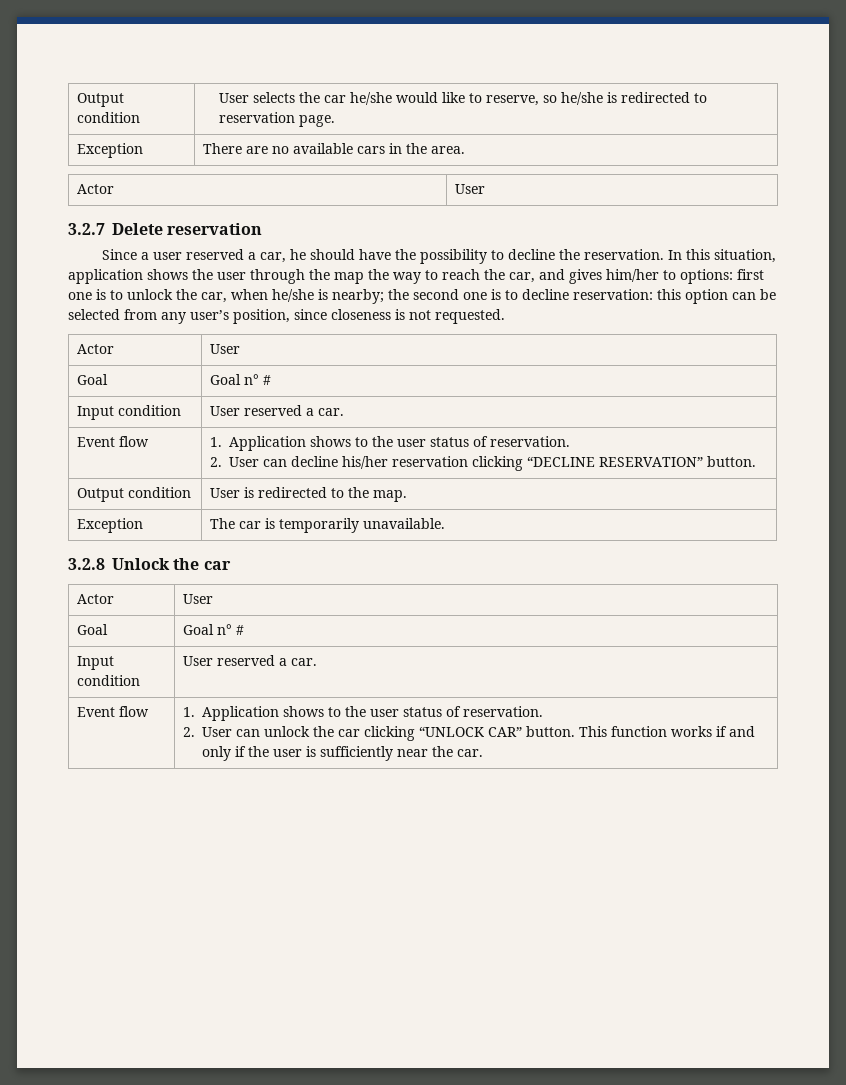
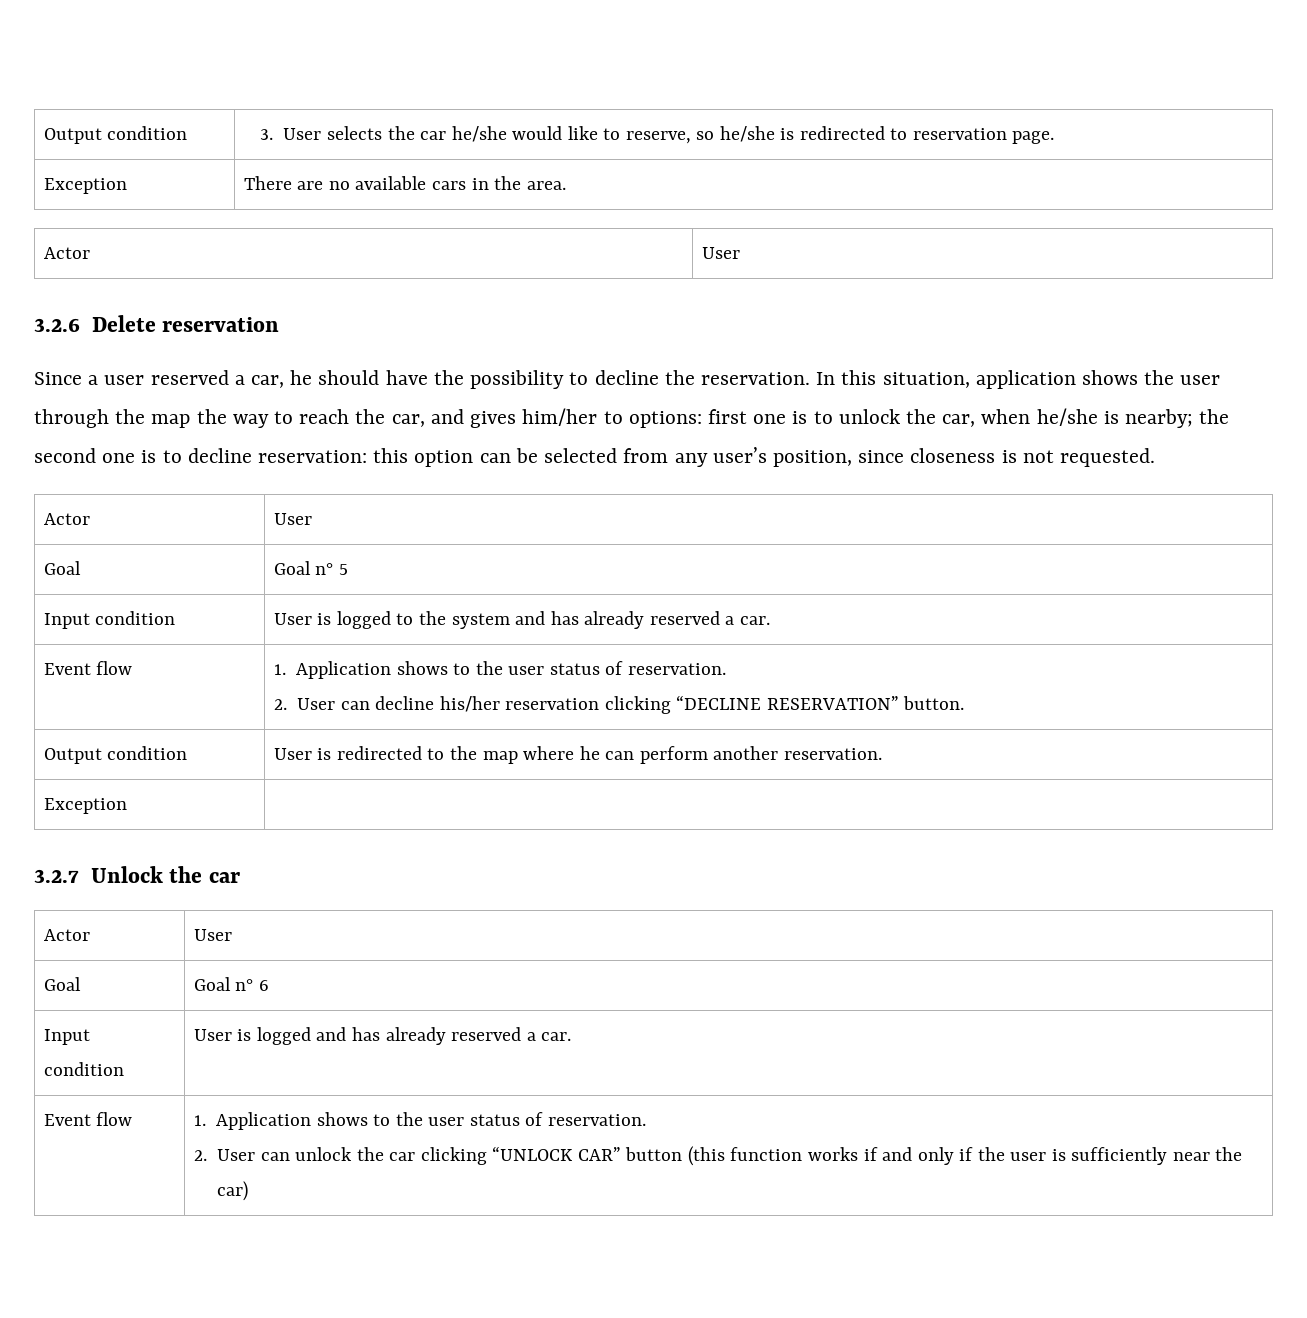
[76,93,124,107] [76,112,140,123] Output condition | -> [43,126,188,144] [260,129,274,140] Output condition | 3.
[68,223,105,235] 3.2.7 -> [34,318,80,332] 3.2.6
[262,375,271,385] [76,405,181,420] [209,406,240,416] # // Input condition | User -> [338,564,348,575] [43,611,176,629] [273,611,645,629] 5 // Input condition | User is logged to the system and has already
[372,490,407,502] [76,518,143,533] [209,518,445,533] [68,558,105,570] map. // Exception | The car is temporarily unavailable. // 3.2.8 -> [482,746,882,764] [43,798,127,814] [34,869,79,883] map where he can perform another reservation. // Exception | // 3.2.7
[235,625,244,635] [76,656,114,670] [76,675,140,686] [182,656,213,666] # // Input condition | User -> [258,980,269,991] [43,1029,90,1045] [43,1062,124,1076] [193,1027,446,1045] 6 // Input condition | User is logged and has already
[525,726,607,737] button. This -> [625,1146,725,1166] button (this
[456,749,483,757] car. -> [217,1181,249,1201] car)

